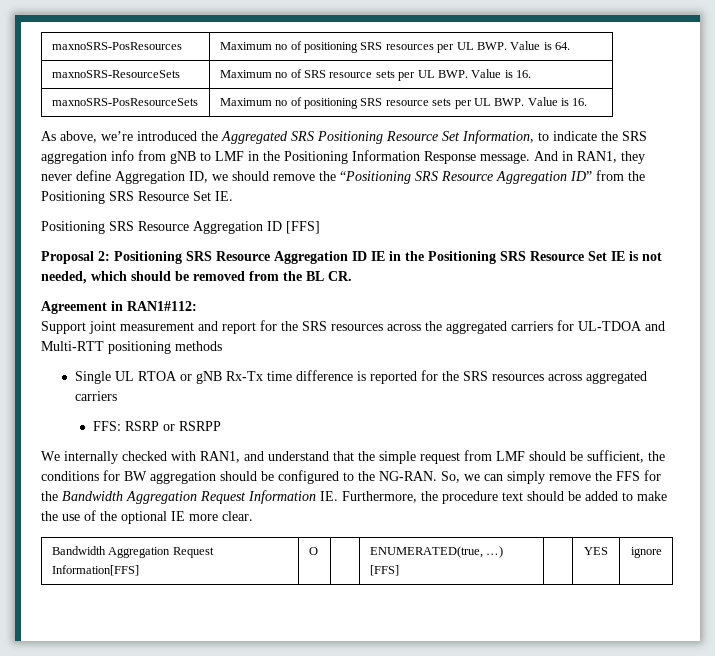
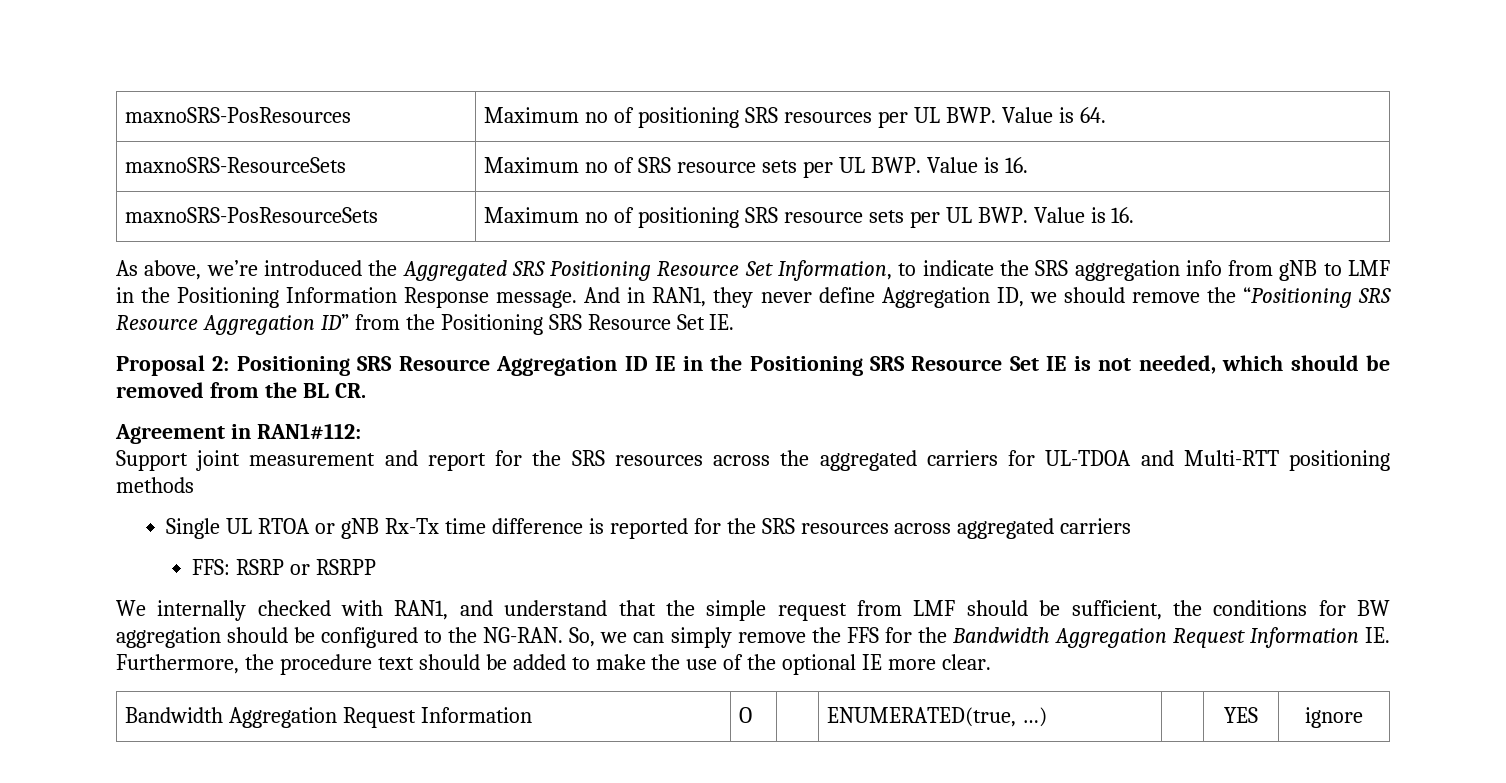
[41,221,320,234] // Positioning SRS Resource Aggregation ID [FFS] -> (735, 322) none
[51,565,139,576] Information[FFS] -> [420,707,532,723] Information
[369,565,399,576] [FFS] -> (1048, 717) none

